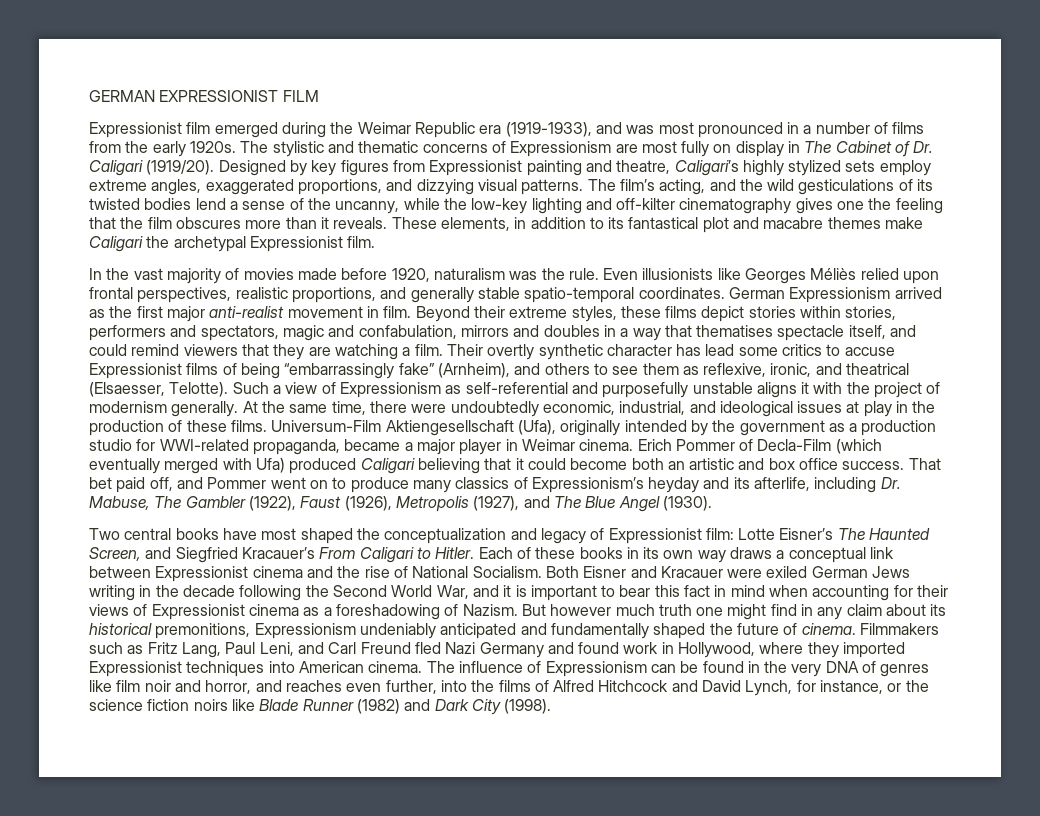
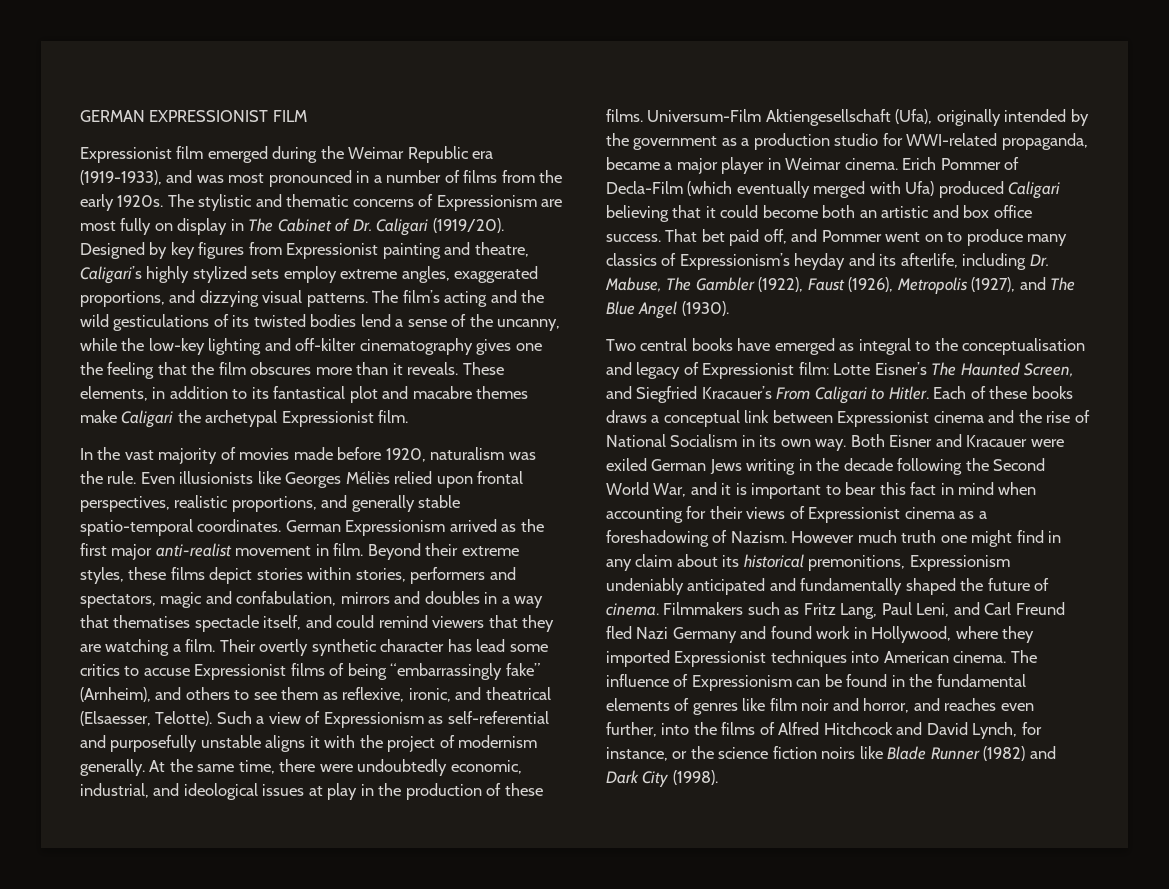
[659,179,706,195] acting, -> [444,291,488,307] acting
[261,528,507,544] most shaped the conceptualization -> [774,338,1086,355] emerged as integral to the conceptualisation
[626,547,726,563] in its own way -> (1073, 392) none
[472,566,542,578] Socialism. -> [670,434,847,451] Socialism in its own way.
[521,604,612,616] But however -> [791,531,855,543] However
[791,661,859,677] very DNA -> [936,674,1026,687] [606,698,670,711] fundamental elements

